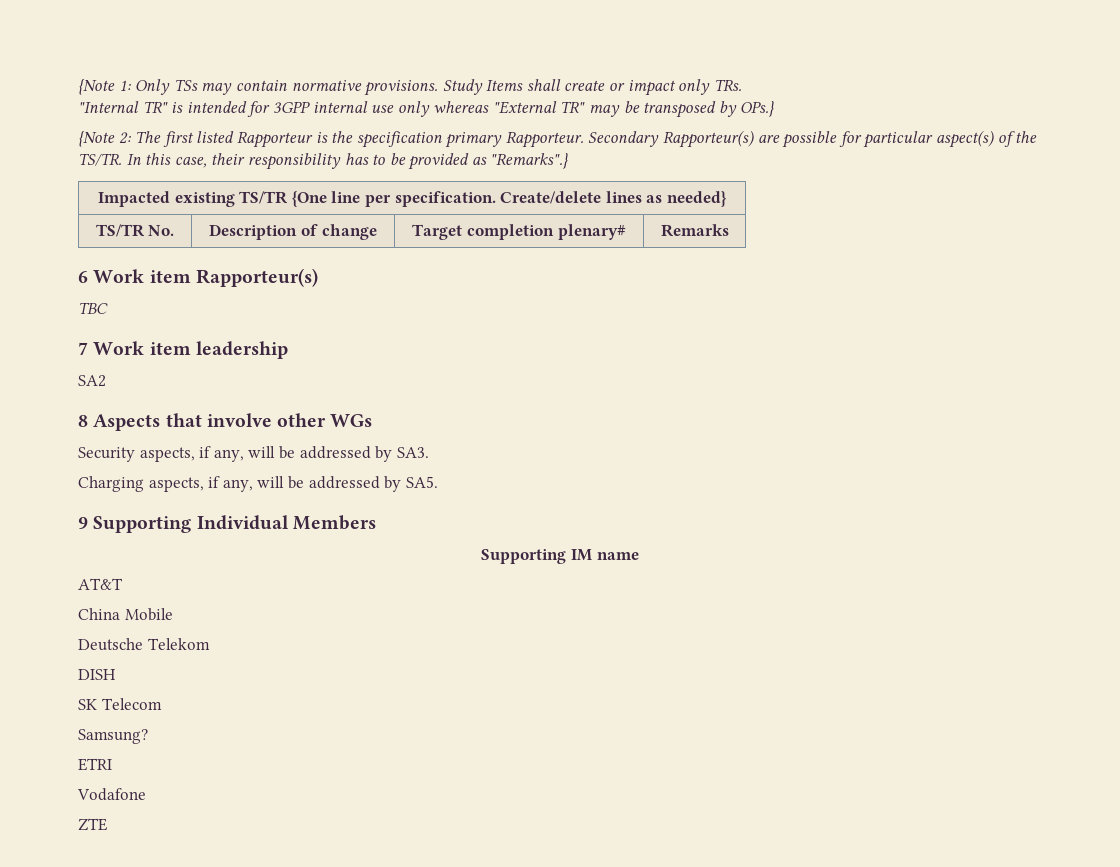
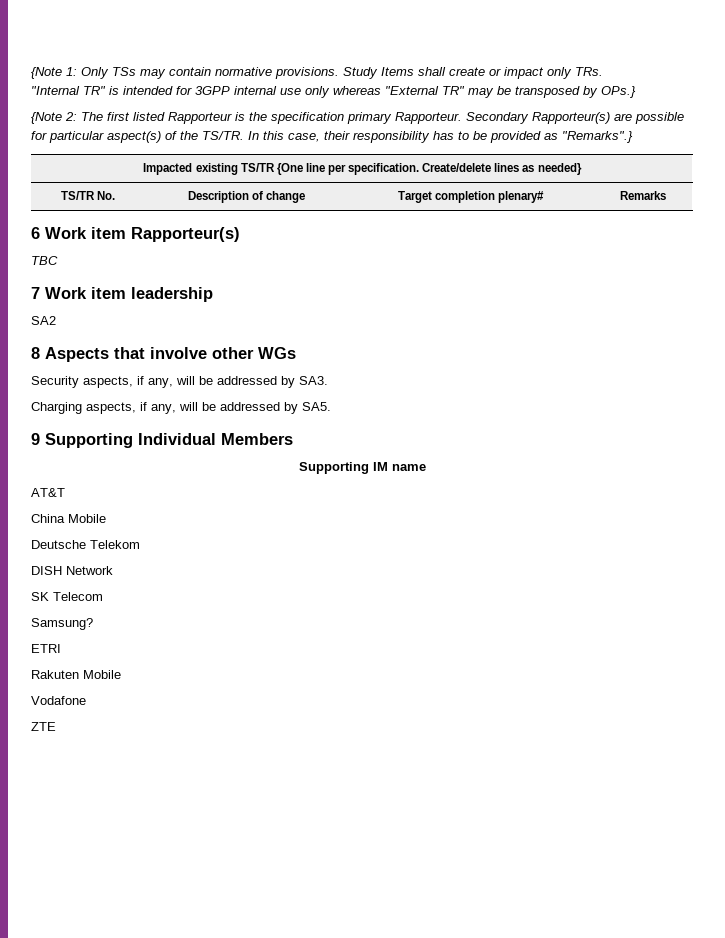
(116, 674) none -> [66,566,113,575] Network
(112, 764) none -> [31,670,121,679] // Rakuten Mobile

